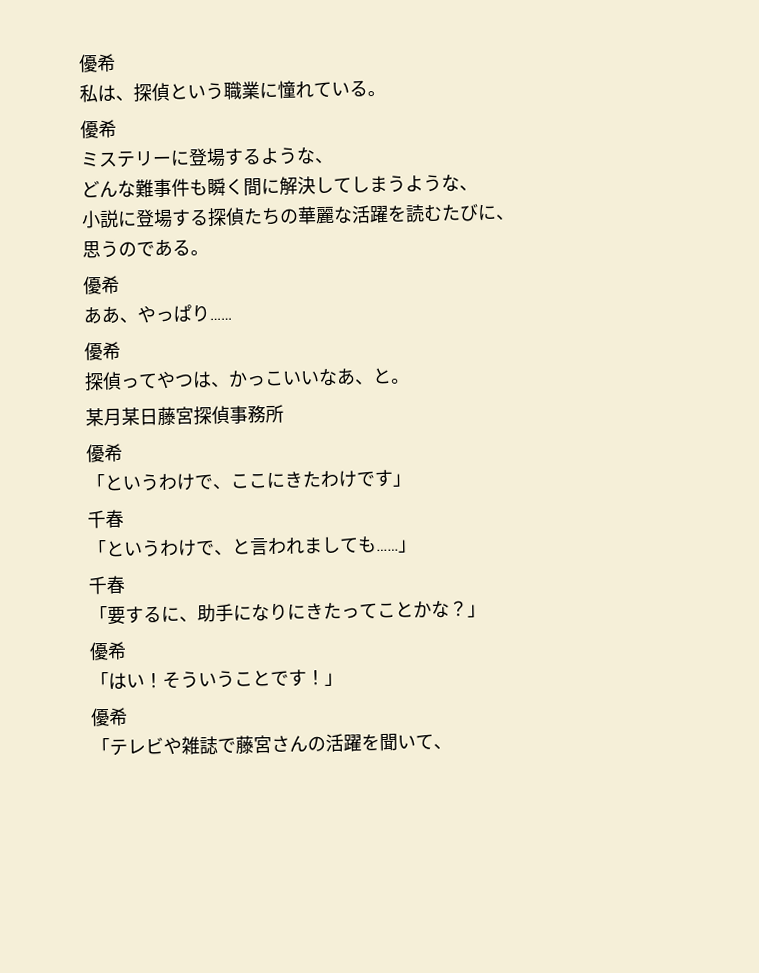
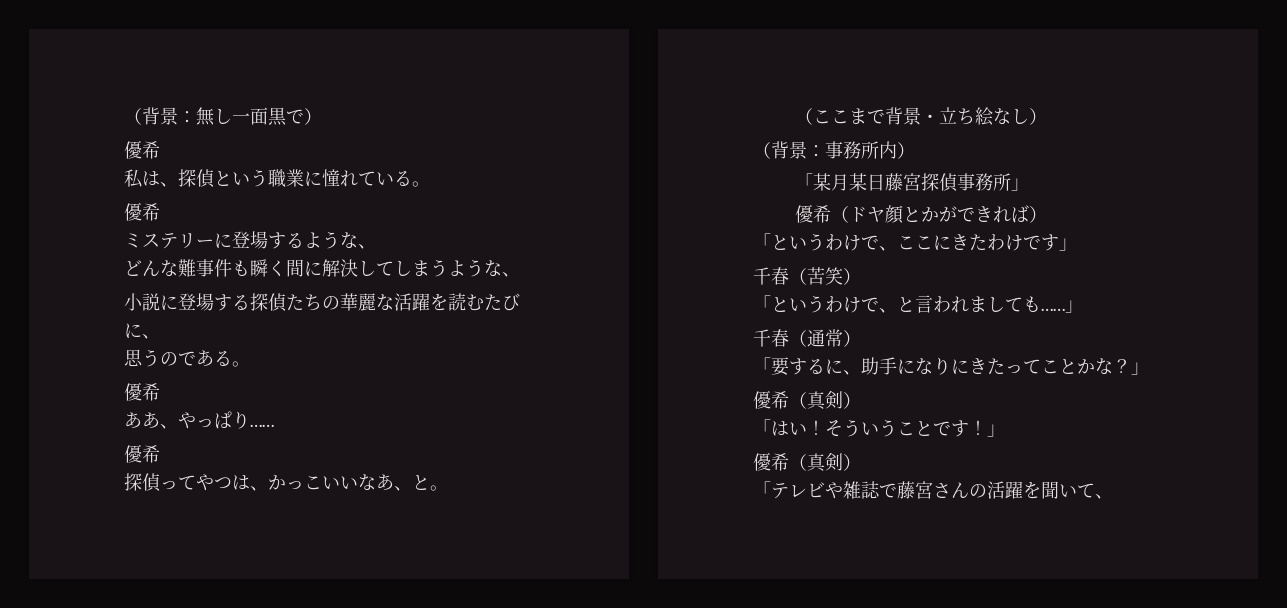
(79, 63) none -> [124,107,322,126] （背景：無し一面黒で） //
(410, 381) none -> [794,107,1047,126] [753,141,915,159] [794,173,813,189] （ここまで背景・立ち絵なし） // （背景：事務所内） // 「
[86,443,123,463] // 優希 -> [1010,178,1029,191] [794,205,1047,224] 」 // 優希（ドヤ顔とかができれば）
(124, 519) none -> [789,267,861,285] （苦笑）
(125, 585) none -> [789,329,861,347] （通常）
(127, 651) none -> [789,390,861,410] （真剣）
(128, 716) none -> [789,452,861,472] （真剣）

